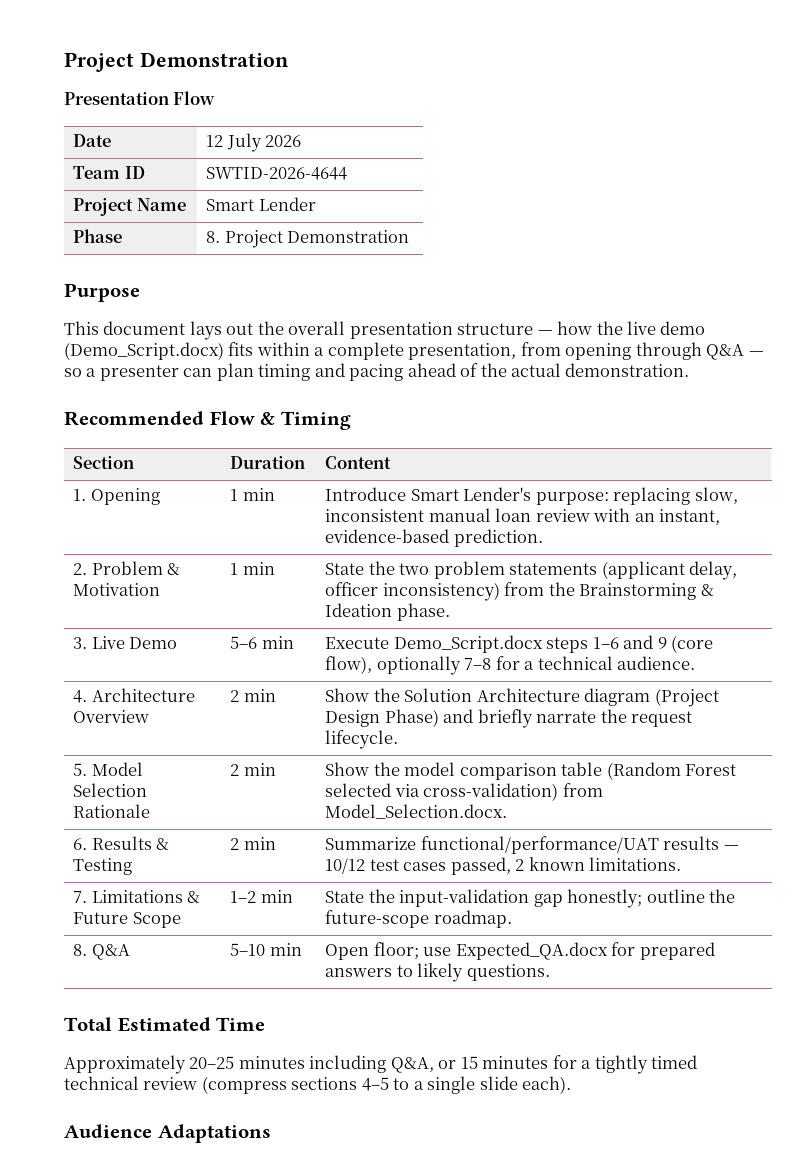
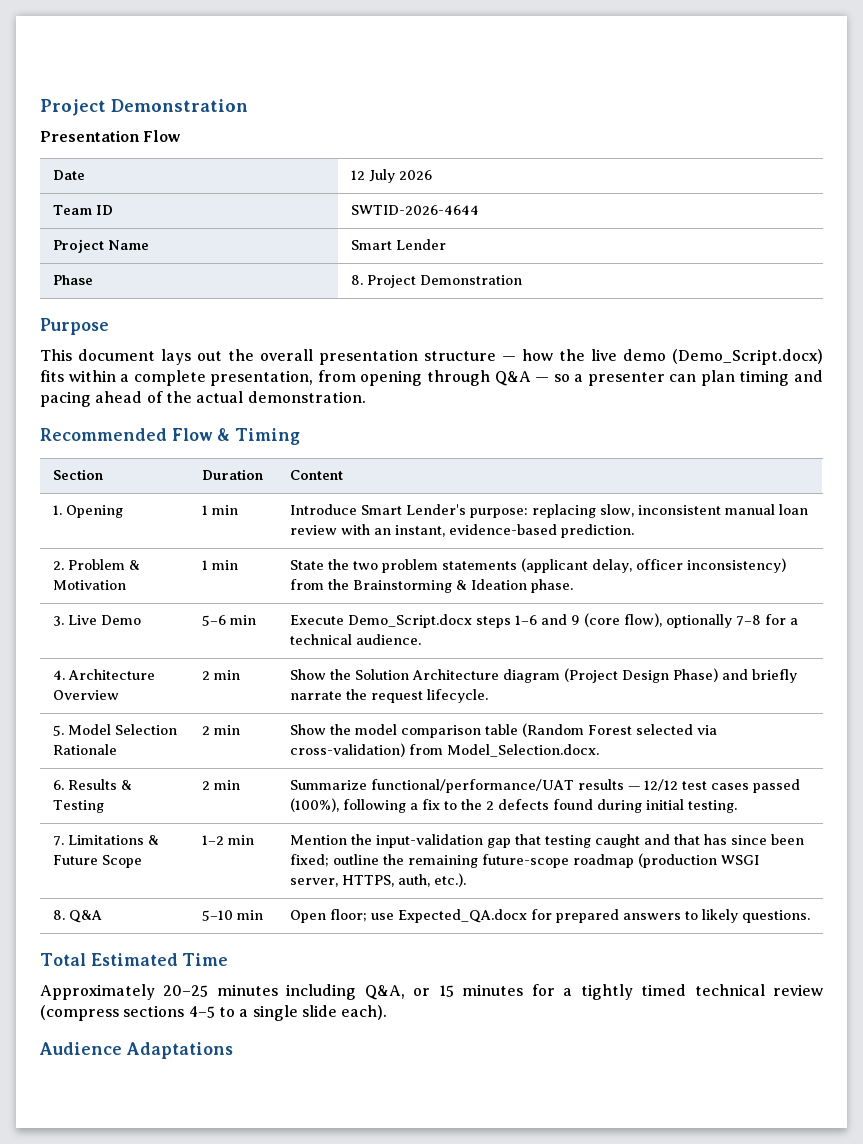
[325,858,366,874] 10/12 -> [643,779,678,791] 12/12
[450,857,682,875] passed, 2 known limitations. -> [752,779,800,793] [289,798,737,813] passed (100%), following a fix to the 2 defects found during initial testing.
[325,891,365,903] State -> [289,835,347,845] Mention
[567,889,736,908] [325,910,512,928] honestly; outline the future-scope roadmap. -> [514,834,804,848] [289,853,759,868] [289,873,466,887] that testing caught and that has since been fixed; outline the remaining future-scope roadmap (production WSGI server, HTTPS, auth, etc.).

